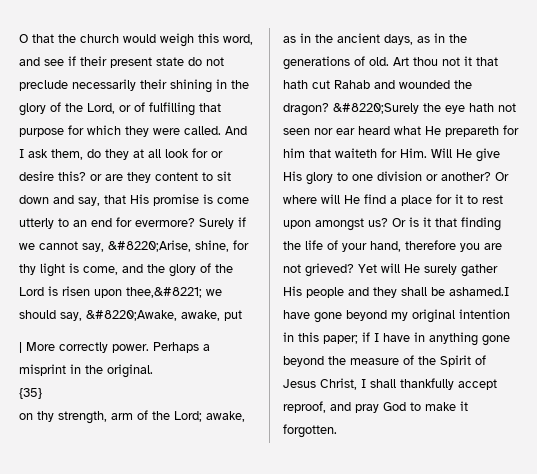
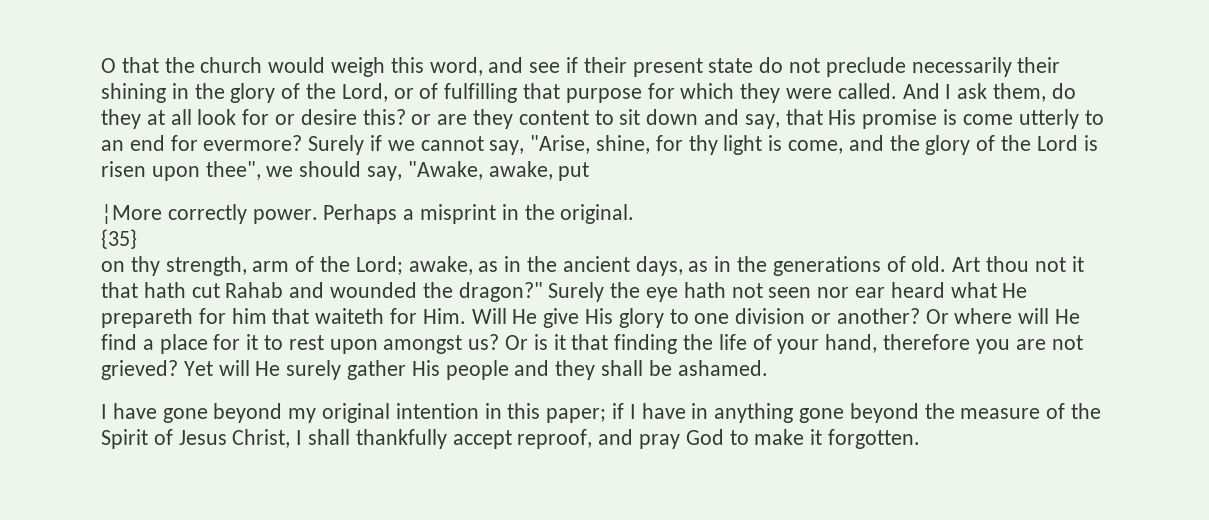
[108,240,191,252] &#8220;Arise, -> [530,135,591,154] "Arise,
[126,287,202,298] thee,&#8221; -> [205,161,261,180] thee",
[86,310,177,321] &#8220;Awake, -> [407,161,483,180] "Awake,
[19,342,55,353] | More -> [101,204,162,224] ¦More
[283,103,419,116] dragon? &#8220;Surely -> [458,282,605,302] dragon?" Surely
[449,287,509,296] ashamed.I -> [677,360,768,376] [101,404,107,419] ashamed. // I

